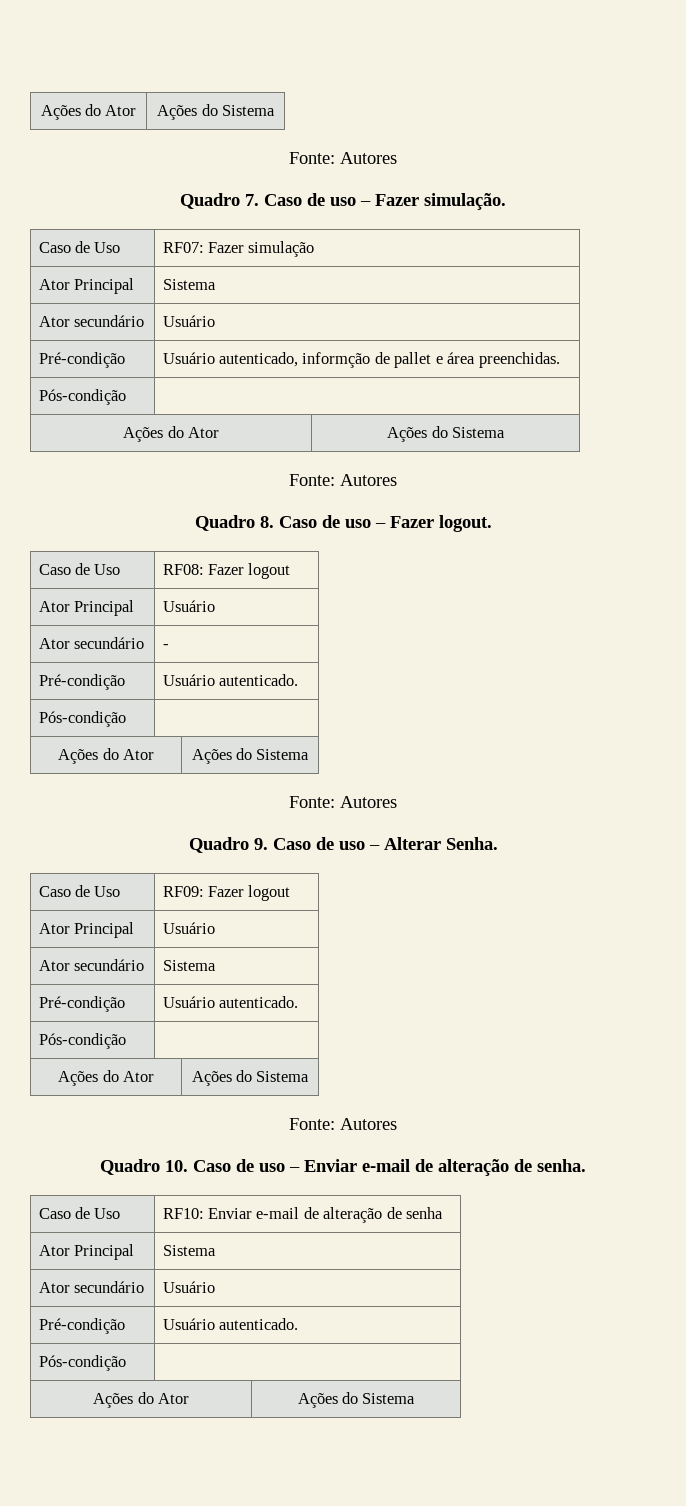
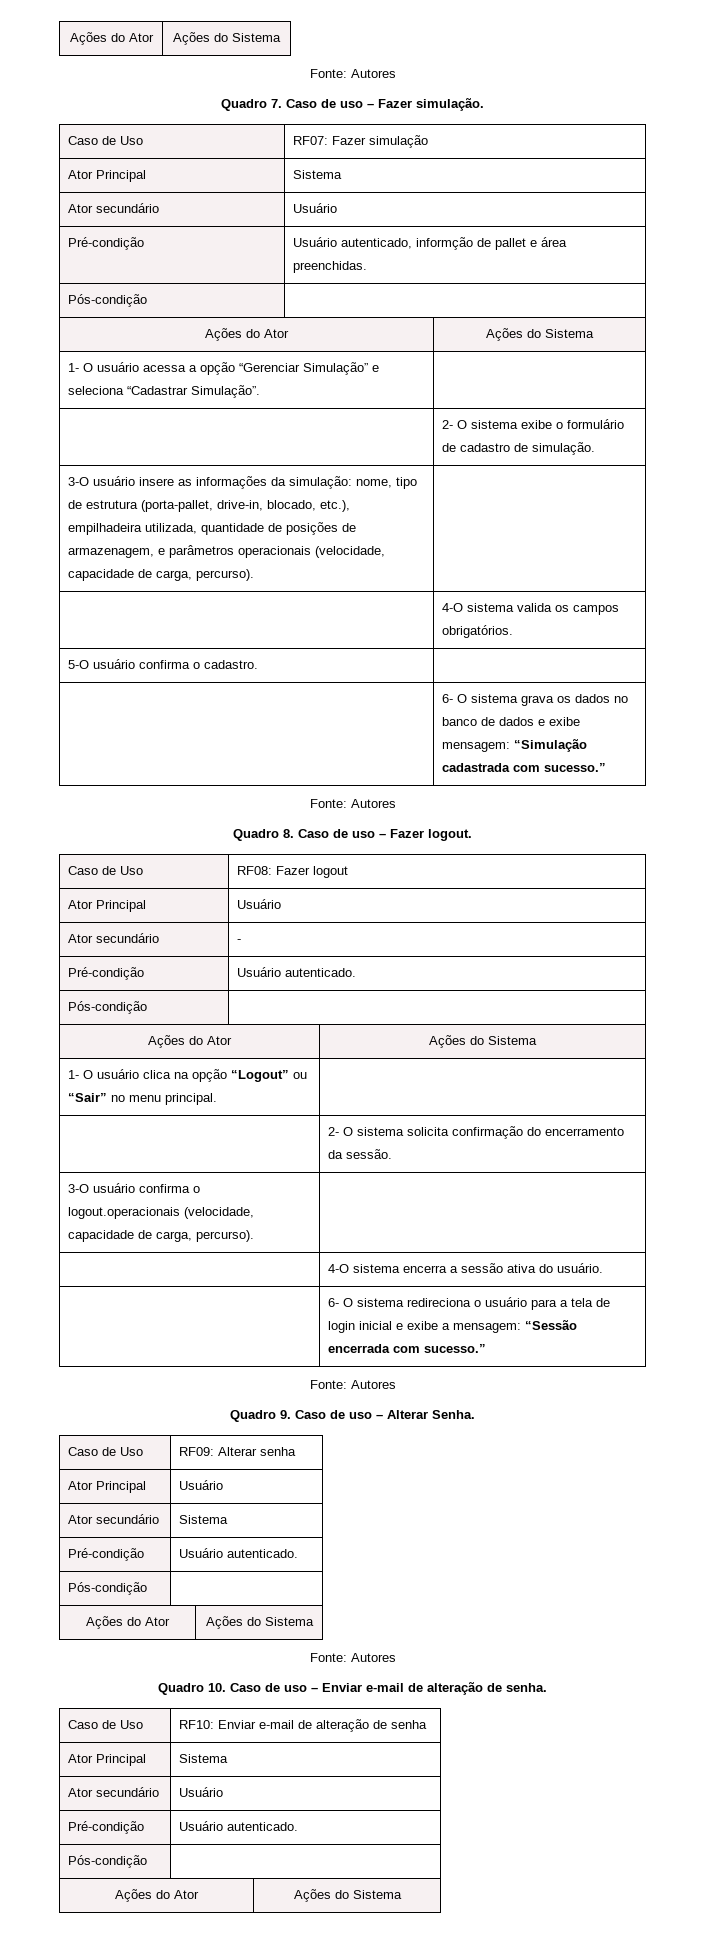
(505, 432) none -> [68,362,380,375] [68,385,261,398] [442,419,625,429] [442,442,596,455] [68,476,418,489] [68,500,351,512] [68,522,357,535] [68,545,386,558] [68,569,255,581] [442,603,620,615] [442,625,514,638] [68,659,259,669] [442,694,629,706] [442,717,581,726] [442,739,588,752] [442,763,607,772] // 1- O usuário acessa a opção “Gerenciar Simulação” e seleciona “Cadastrar Simulação”. | // | 2- O sistema exibe o formulário de cadastro de simulação. // 3-O usuário insere as informações da simulação: nome, tipo de estrutura (porta-pallet, drive-in, blocado, etc.), empilhadeira utilizada, quantidade de posições de armazenagem, e parâmetros operacionais (velocidade, capacidade de carga, percurso). | // | 4-O sistema valida os campos obrigatórios. // 5-O usuário confirma o cadastro. | // | 6- O sistema grava os dados no banco de dados e exibe mensagem: “Simulação cadastrada com sucesso.”
(310, 754) none -> [68,1069,308,1082] [68,1093,218,1105] [328,1126,625,1139] [328,1149,393,1159] [68,1183,201,1193] [68,1207,255,1219] [68,1230,255,1242] [328,1263,604,1273] [328,1297,611,1310] [328,1320,578,1333] [328,1344,487,1353] // 1- O usuário clica na opção “Logout” ou “Sair” no menu principal. | // | 2- O sistema solicita confirmação do encerramento da sessão. // 3-O usuário confirma o logout.operacionais (velocidade, capacidade de carga, percurso). | // | 4-O sistema encerra a sessão ativa do usuário. // | 6- O sistema redireciona o usuário para a tela de login inicial e exibe a mensagem: “Sessão encerrada com sucesso.”
[207,885,291,901] Fazer logout -> [218,1447,297,1456] Alterar senha

